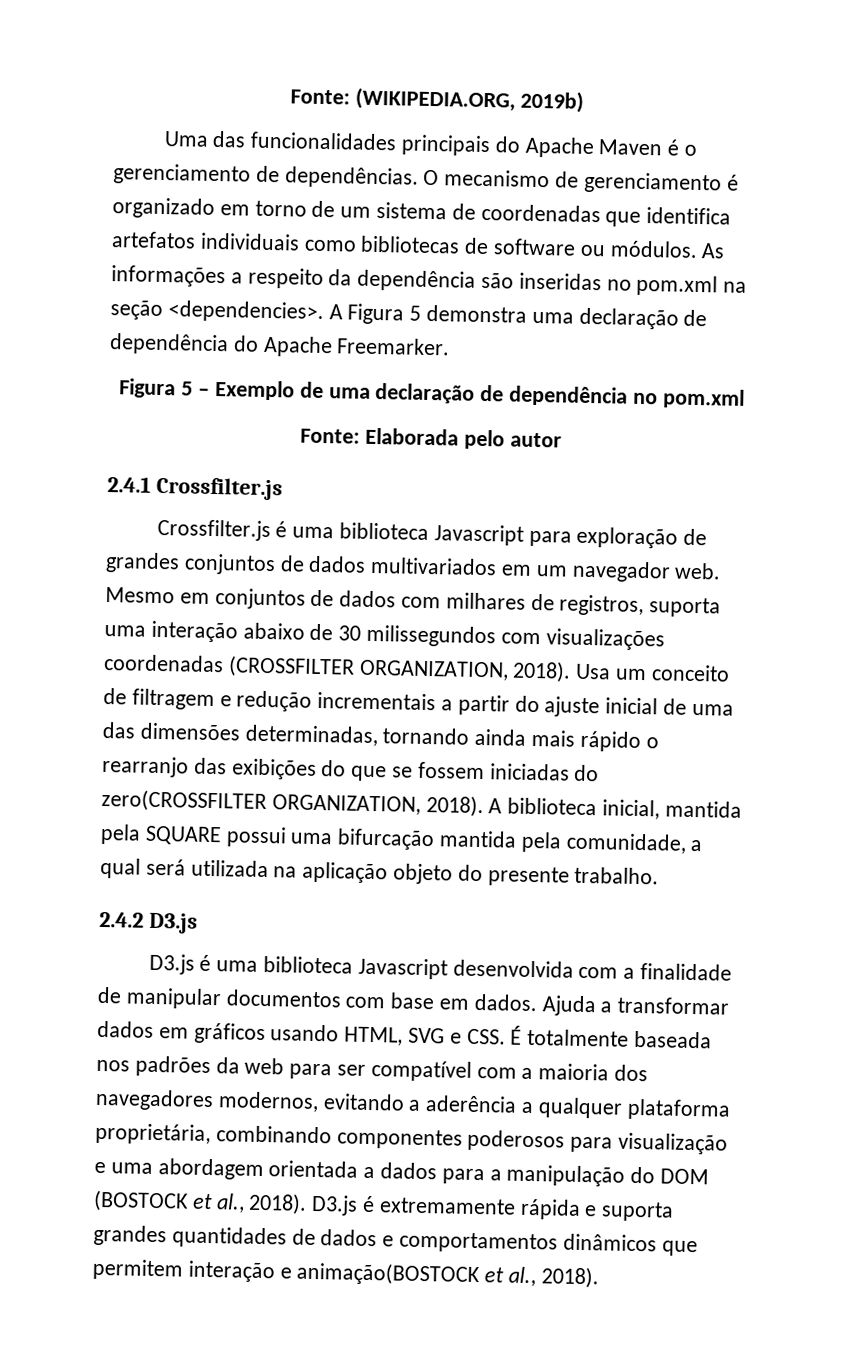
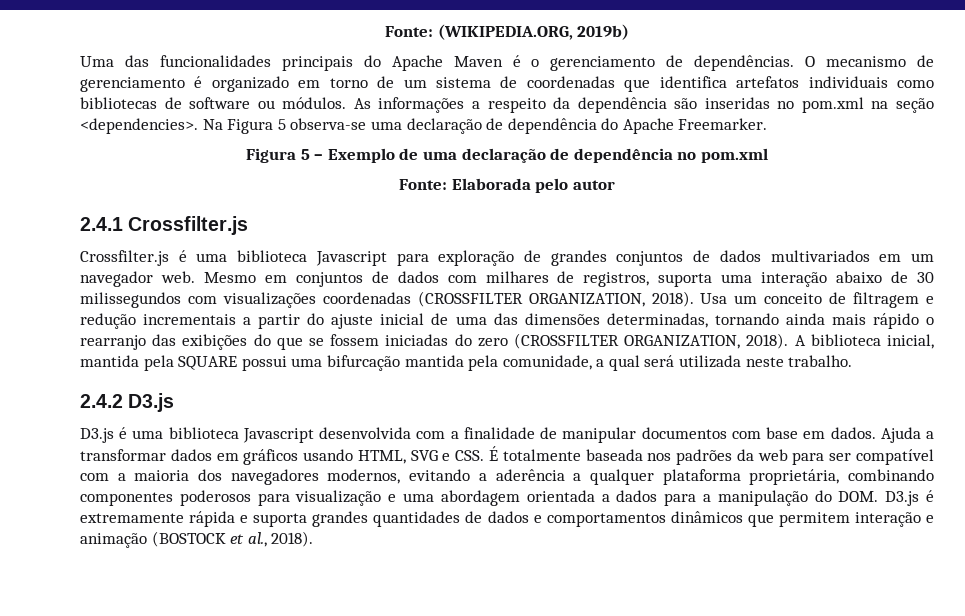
[328,303,528,325] A Figura 5 demonstra -> [202,118,367,134] Na Figura 5 observa-se
[101,788,267,814] zero(CROSSFILTER -> [477,333,619,349] zero (CROSSFILTER
[273,861,570,887] na aplicação objeto do presente -> [745,357,784,367] neste
[660,1168,710,1185] [93,1189,308,1215] DOM (BOSTOCK et al., 2018). -> [838,491,879,502] DOM.
[296,1261,481,1287] animação(BOSTOCK -> [80,531,226,548] animação (BOSTOCK

